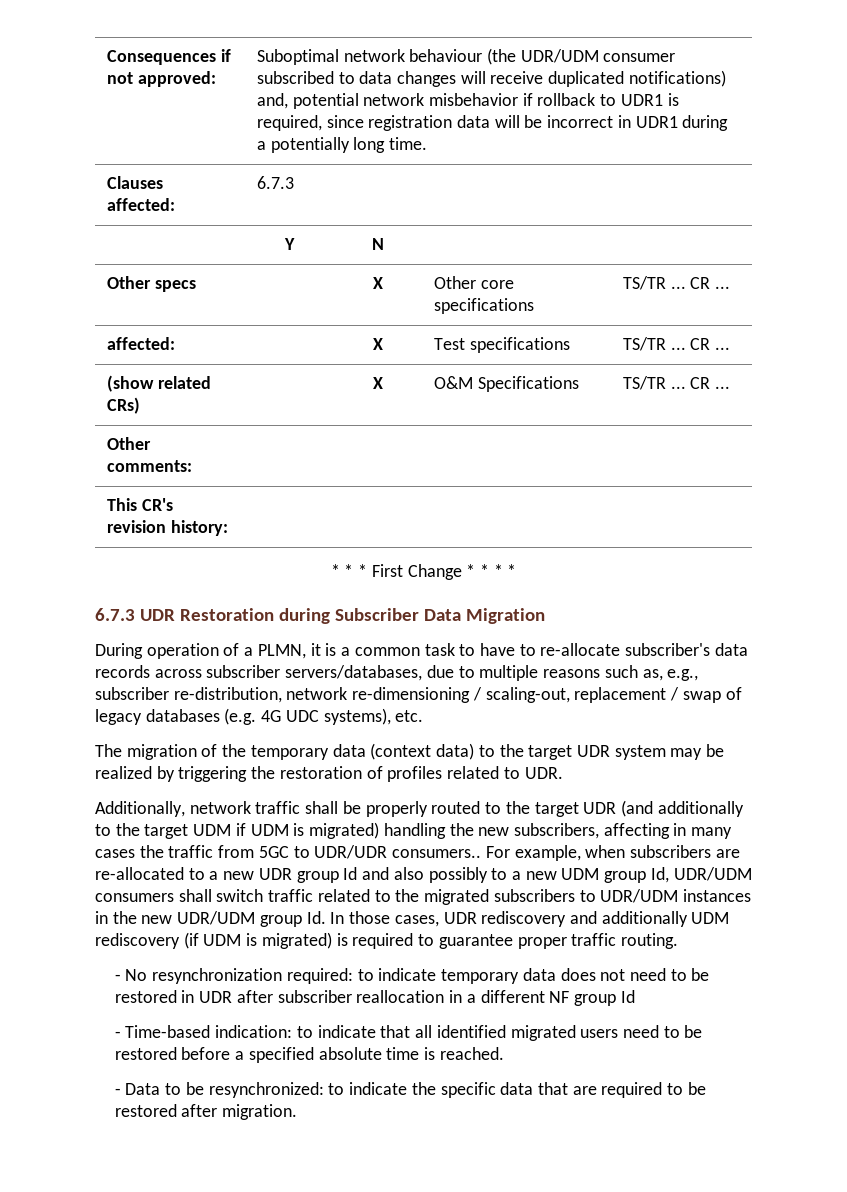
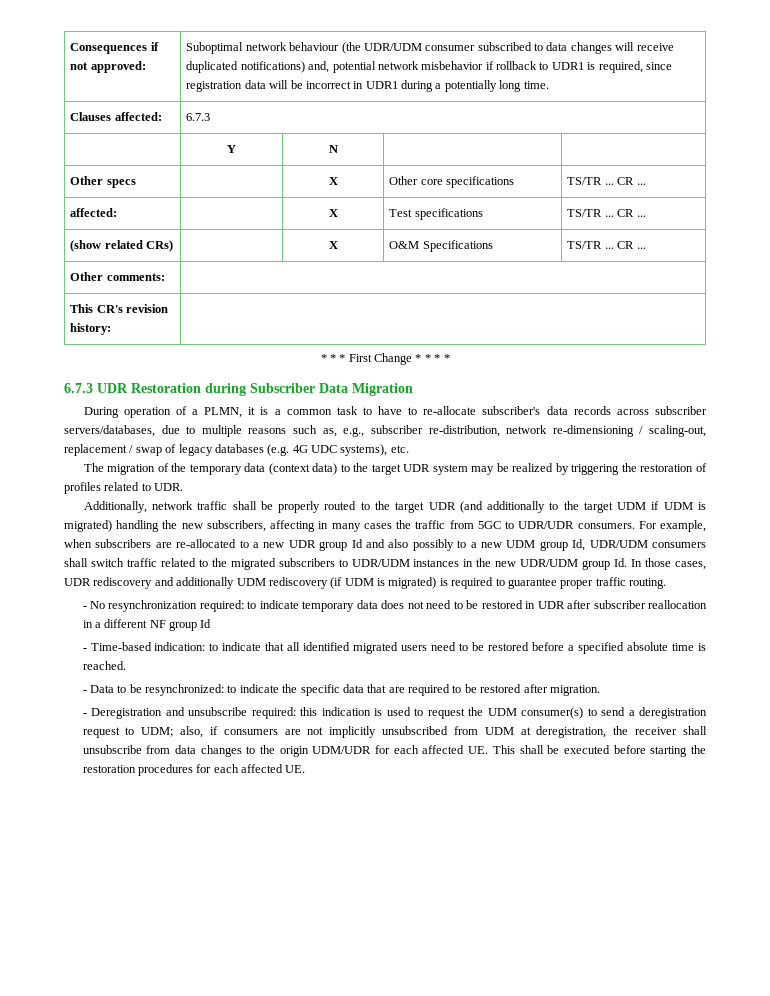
[392,849,482,858] consumers.. -> [577,523,635,529] consumers.
(298, 1112) none -> [82,707,707,719] [82,726,708,738] [82,745,707,757] [82,764,306,776] // - Deregistration and unsubscribe required: this indication is used to request the UDM consumer(s) to send a deregistration request to UDM; also, if consumers are not implicitly unsubscribed from UDM at deregistration, the receiver shall unsubscribe from data changes to the origin UDM/UDR for each affected UE. This shall be executed before starting the restoration procedures for each affected UE.

